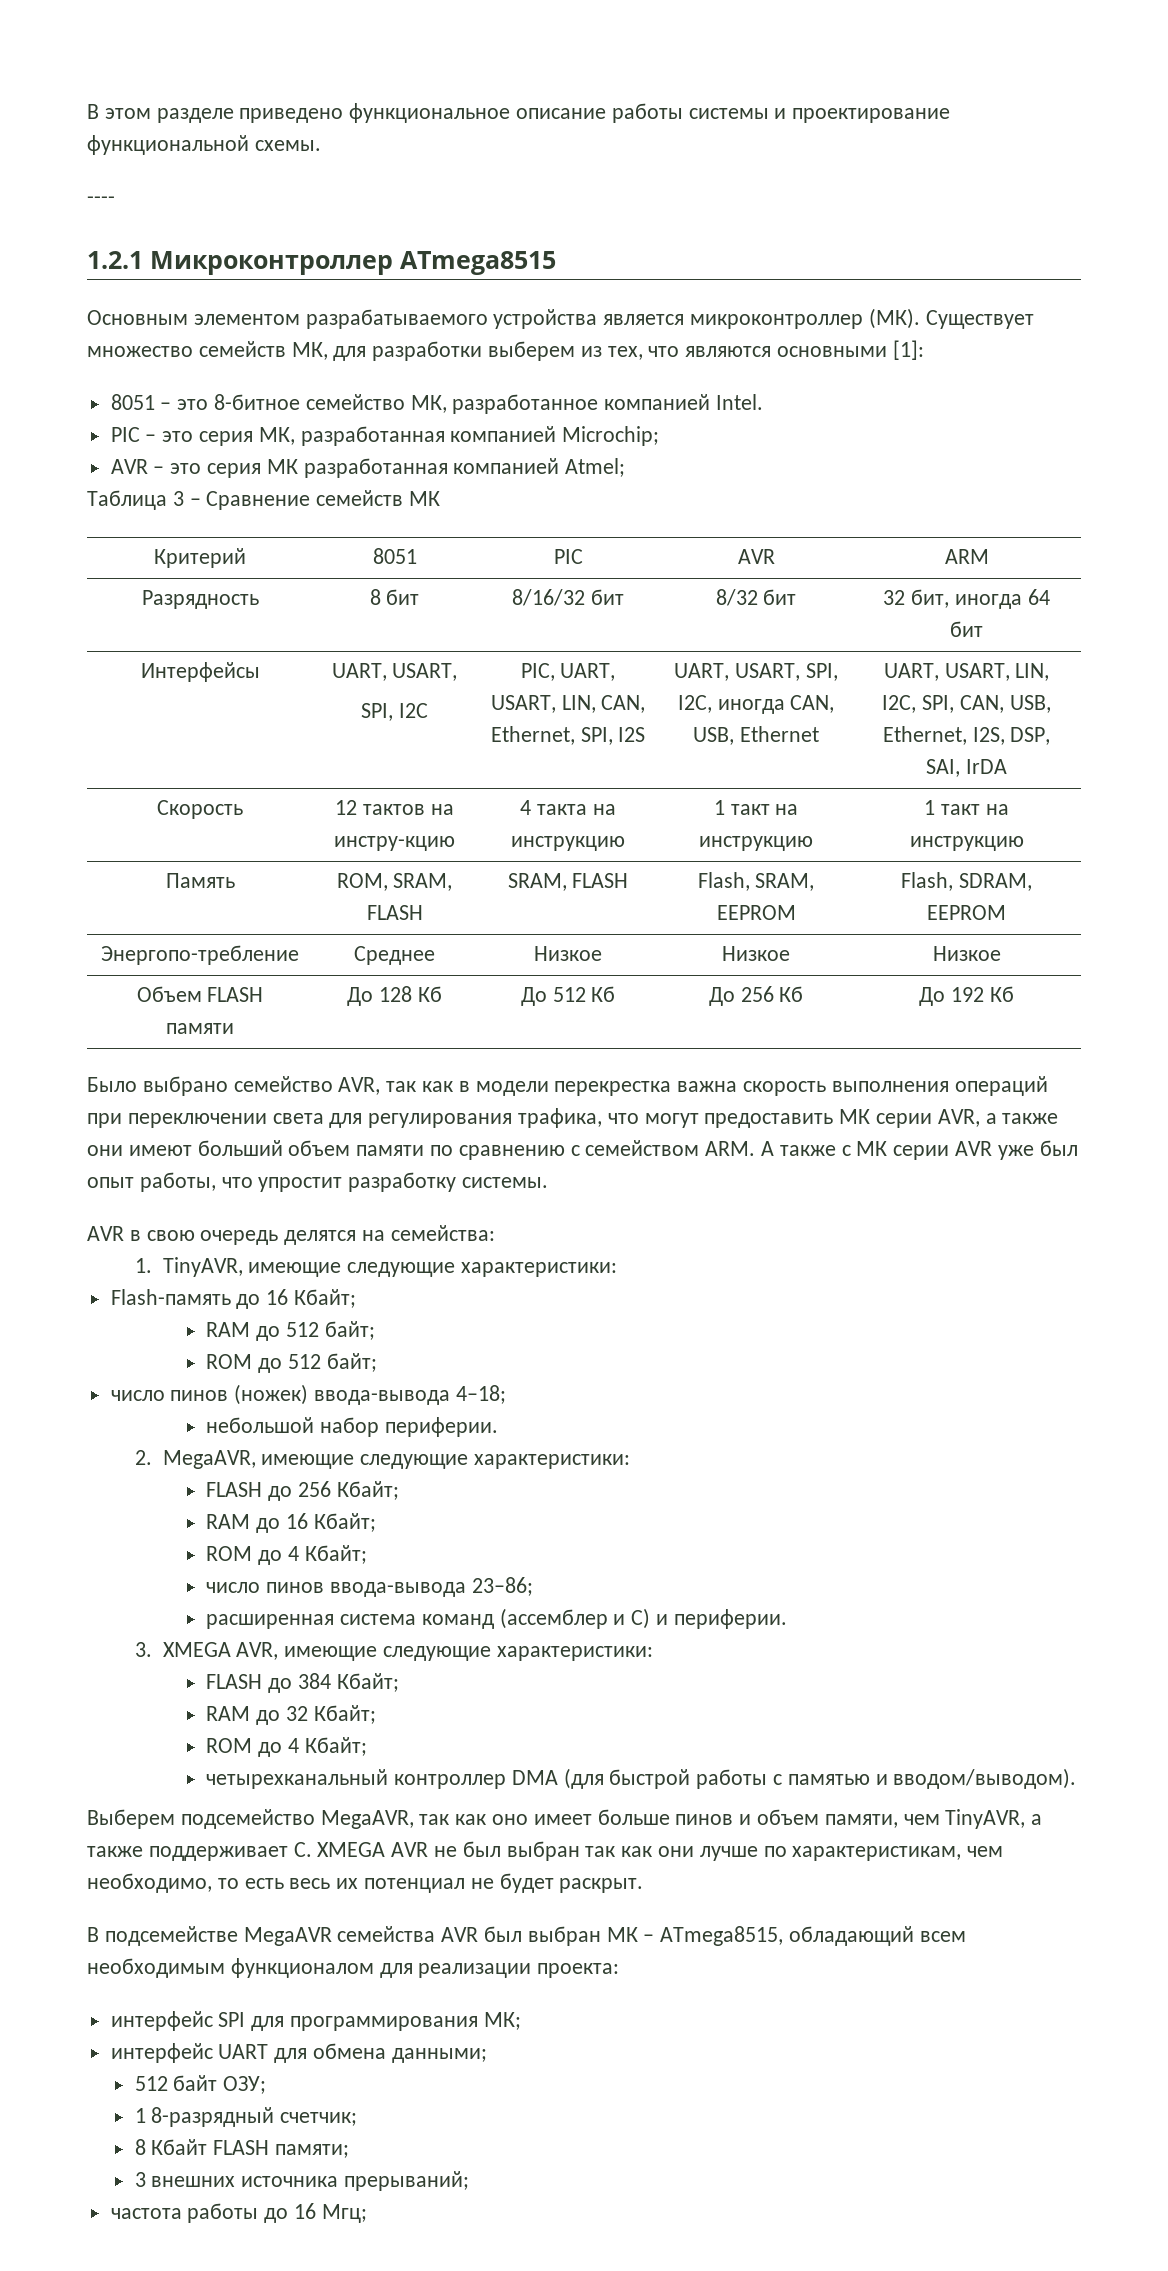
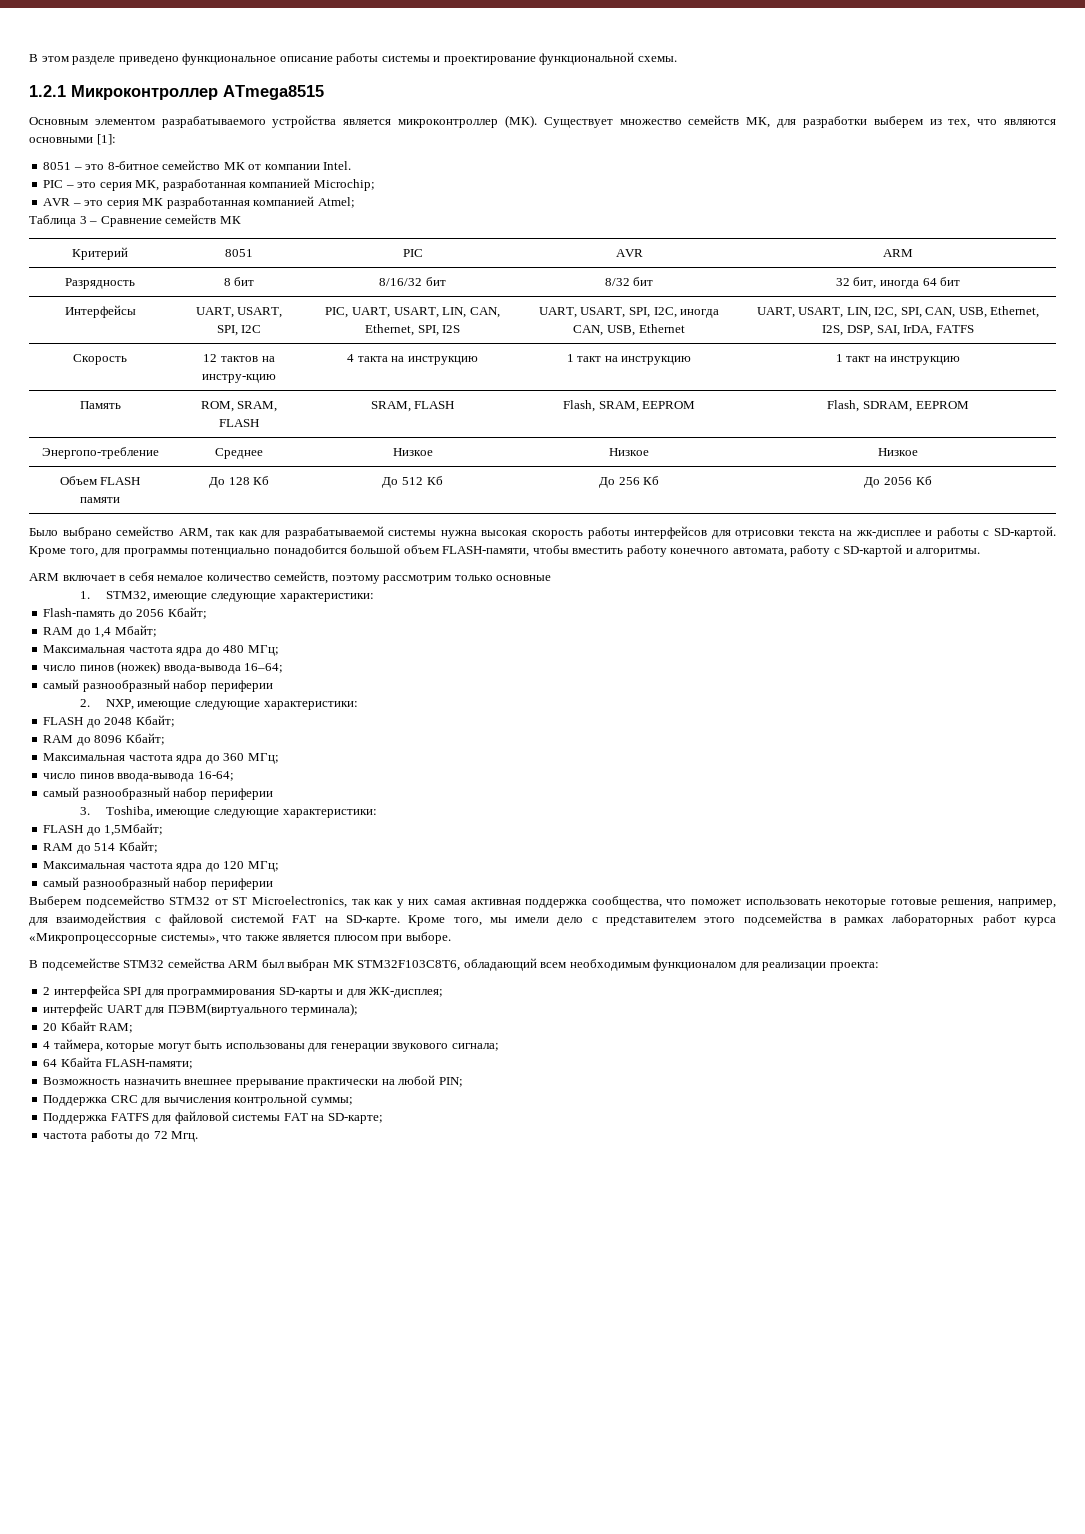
[87,196,115,204] // ---- -> (677, 59) none
[410,394,711,414] МК, разработанное компанией -> [223,162,320,170] МК от компании
[965,759,1007,774] IrDA -> [903,325,974,336] IrDA, FATFS
[951,987,984,1002] 192 -> [884,477,912,485] 2056
[338,1076,1048,1096] [87,1108,1059,1128] [87,1140,1078,1160] [87,1172,549,1192] [87,1225,495,1245] AVR, так как в модели перекрестка важна скорость выполнения операций при переключении света для регулирования трафика, что могут предоставить МК серии AVR, а также они имеют больший объем памяти по сравнению с семейством ARM. А также с МК серии AVR уже был опыт работы, что упростит разработку системы. // AVR в свою очередь делятся на семейства: -> [178,526,1056,539] [29,544,981,557] [29,571,552,584] ARM, так как для разрабатываемой системы нужна высокая скорость работы интерфейсов для отрисовки текста на жк-дисплее и работы с SD-картой. Кроме того, для программы потенциально понадобится большой объем FLASH-памяти, чтобы вместить работу конечного автомата, работу с SD-картой и алгоритмы. // ARM включает в себя немалое количество семейств, поэтому рассмотрим только основные
[162,1257,243,1277] TinyAVR, -> [105,591,150,602] STM32,
[266,1289,357,1308] [206,1321,375,1341] [206,1353,377,1373] 16 Кбайт; // RAM до 512 байт; // ROM до 512 байт; -> [136,607,207,619] [43,625,157,638] [43,645,279,656] 2056 Кбайт; // RAM до 1,4 Мбайт; // Максимальная частота ядра до 480 МГц;
[455,1385,506,1404] [206,1417,498,1437] 4–18; // небольшой набор периферии. -> [244,663,284,673] [43,679,273,692] 16–64; // самый разнообразный набор периферии
[162,1450,630,1469] [206,1481,399,1501] [206,1513,376,1533] [206,1545,367,1565] [206,1577,533,1597] [206,1608,787,1629] MegaAVR, имеющие следующие характеристики: // FLASH до 256 Кбайт; // RAM до 16 Кбайт; // ROM до 4 Кбайт; // число пинов ввода-вывода 23–86; // расширенная система команд (ассемблер и С) и периферии. -> [105,699,358,710] [43,715,175,728] [43,733,165,746] [43,753,279,764] [43,771,234,782] [43,787,273,800] NXP, имеющие следующие характеристики: // FLASH до 2048 Кбайт; // RAM до 8096 Кбайт; // Максимальная частота ядра до 360 МГц; // число пинов ввода-вывода 16-64; // самый разнообразный набор периферии
[162,1642,653,1661] [206,1673,399,1693] [206,1705,376,1725] [206,1737,367,1757] [206,1768,1077,1789] [87,1809,1043,1829] [87,1841,1004,1861] [87,1873,644,1893] XMEGA AVR, имеющие следующие характеристики: // FLASH до 384 Кбайт; // RAM до 32 Кбайт; // ROM до 4 Кбайт; // четырехканальный контроллер DMA (для быстрой работы с памятью и вводом/выводом). // Выберем подсемейство MegaAVR, так как оно имеет больше пинов и объем памяти, чем TinyAVR, а также поддерживает С. XMEGA AVR не был выбран так как они лучше по характеристикам, чем необходимо, то есть весь их потенциал не будет раскрыт. -> [105,806,377,818] [43,823,164,836] [43,841,158,854] [43,861,279,872] [43,877,273,890] [29,895,1057,908] [29,913,1057,926] [29,932,451,944] Toshiba, имеющие следующие характеристики: // FLASH до 1,5Mбайт; // RAM до 514 Кбайт; // Максимальная частота ядра до 120 МГц; // самый разнообразный набор периферии // Выберем подсемейство STM32 от ST Microelectronics, так как у них самая активная поддержка сообщества, что поможет использовать некоторые готовые решения, например, для взаимодействия с файловой системой FAT на SD-карте. Кроме того, мы имели дело с представителем этого подсемейства в рамках лабораторных работ курса «Микропроцессорные системы», что также является плюсом при выборе.
[243,1926,479,1946] MegaAVR семейства AVR -> [123,958,259,968] STM32 семейства ARM
[643,1926,784,1946] – ATmega8515, -> [357,960,461,971] STM32F103C8T6,
[110,2011,213,2031] интерфейс -> [43,985,120,998] 2 интерфейса
[483,2012,521,2030] МК; -> [278,987,444,998] SD-карты и для ЖК-дисплея;
[313,2043,487,2063] [134,2075,267,2094] [134,2107,358,2127] [134,2139,349,2158] [134,2171,469,2191] обмена данными; // 512 байт ОЗУ; // 1 8-разрядный счетчик; // 8 Кбайт FLASH памяти; // 3 внешних источника прерываний; -> [167,1003,359,1016] [43,1021,134,1033] [43,1039,499,1052] [43,1057,194,1069] [43,1075,463,1088] [43,1093,353,1106] [43,1111,383,1124] ПЭВМ(виртуального терминала); // 20 Кбайт RAM; // 4 таймера, которые могут быть использованы для генерации звукового сигнала; // 64 Кбайта FLASH-памяти; // Возможность назначить внешнее прерывание практически на любой PIN; // Поддержка CRC для вычисления контрольной суммы; // Поддержка FATFS для файловой системы FAT на SD-карте;
[294,2203,367,2223] 16 Мгц; -> [153,1131,199,1142] 72 Мгц.

